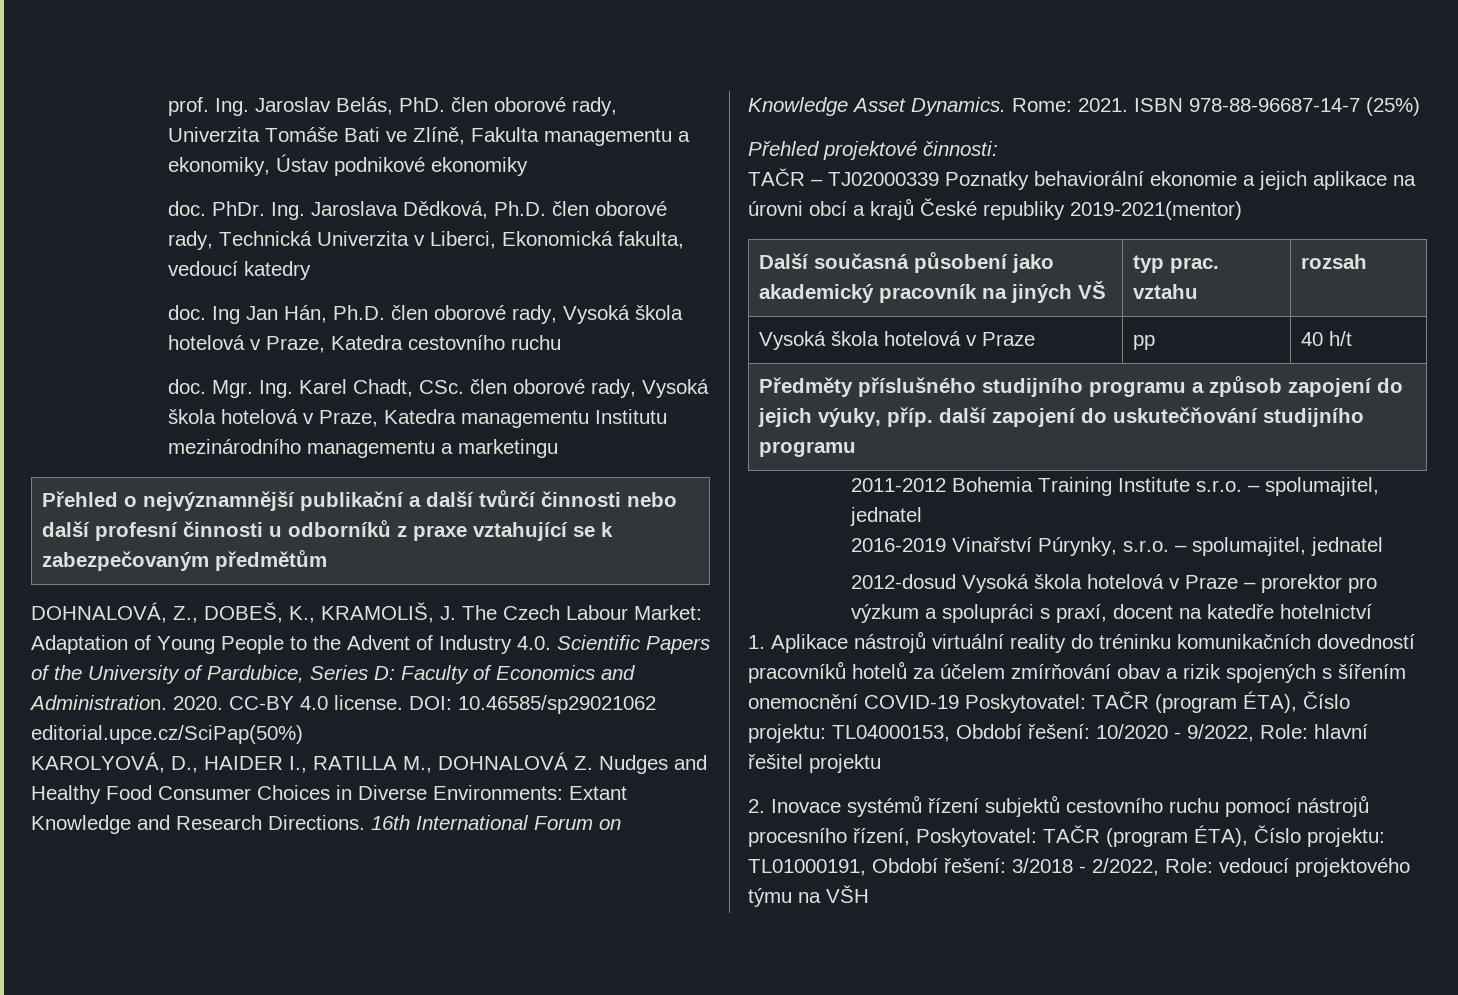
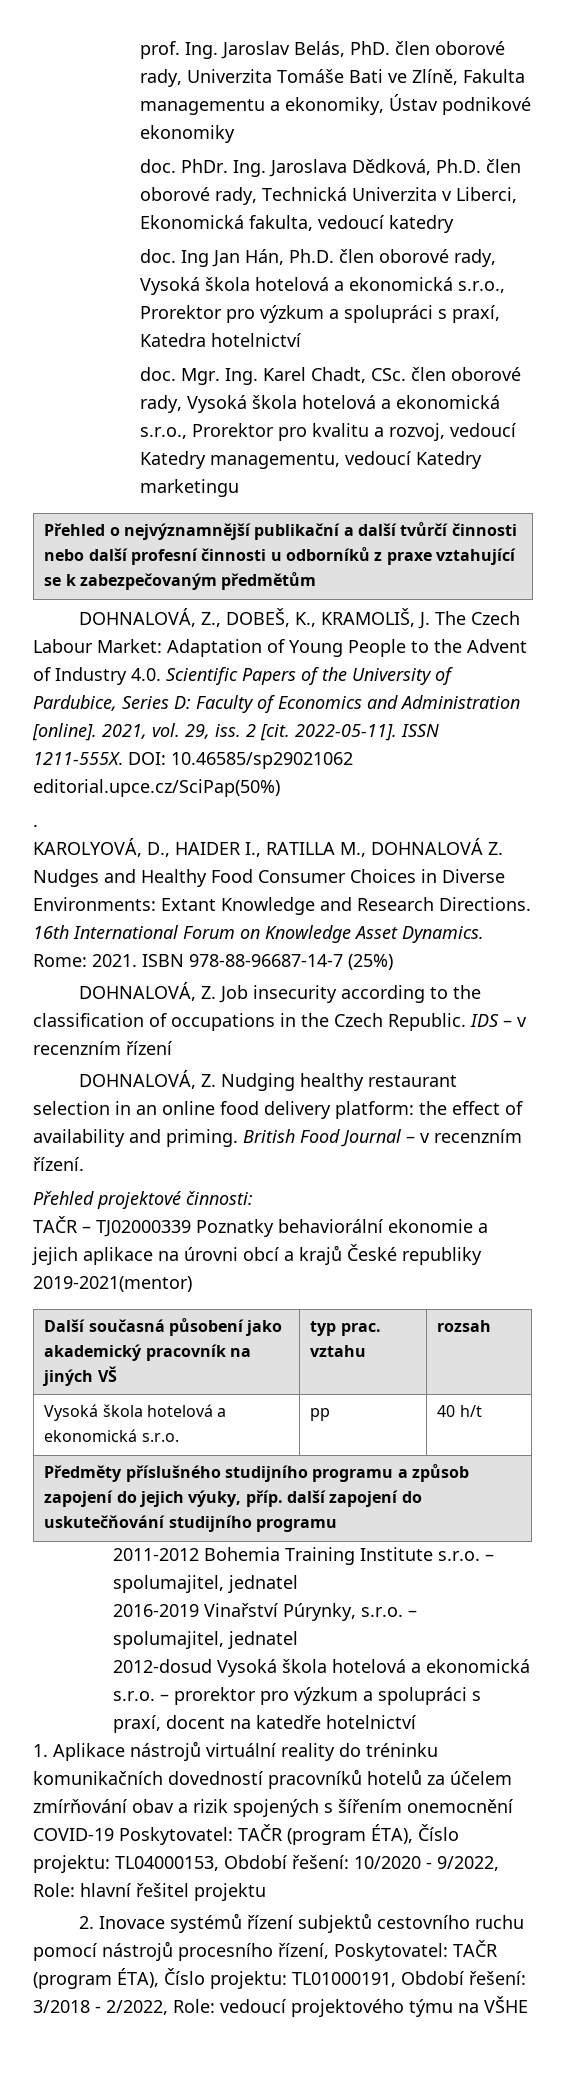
[250,335,562,353] v Praze, Katedra cestovního ruchu -> [334,277,506,293] [140,305,501,323] [140,333,302,347] a ekonomická s.r.o., Prorektor pro výzkum a spolupráci s praxí, Katedra hotelnictví
[303,409,668,428] [168,439,454,458] v Praze, Katedra managementu Institutu mezinárodního managementu a -> [381,395,501,409] [140,423,517,441] [140,451,483,469] a ekonomická s.r.o., Prorektor pro kvalitu a rozvoj, vedoucí Katedry managementu, vedoucí Katedry
[29,695,403,710] Administration. 2020. CC-BY 4.0 license. -> [400,695,520,709] [32,723,439,741] [33,752,123,765] Administration [online]. 2021, vol. 29, iss. 2 [cit. 2022-05-11]. ISSN 1211-555X.
(303, 734) none -> [33,824,38,827] // .
(1420, 106) none -> [79,982,482,1003] [33,1013,527,1031] [33,1041,172,1055] [79,1070,458,1091] [33,1101,523,1119] [33,1129,522,1147] [33,1157,84,1171] // DOHNALOVÁ, Z. Job insecurity according to the classification of occupations in the Czech Republic. IDS – v recenzním řízení // DOHNALOVÁ, Z. Nudging healthy restaurant selection in an online food delivery platform: the effect of availability and priming. British Food Journal – v recenzním řízení.
[965,332,1035,346] v Praze -> [217,1408,227,1417] [44,1429,179,1442] a ekonomická s.r.o.
[1169,575,1239,589] v Praze -> [411,1659,531,1673] [113,1691,156,1701] a ekonomická s.r.o.
[826,885,869,903] VŠH -> [484,1996,528,2013] VŠHE

